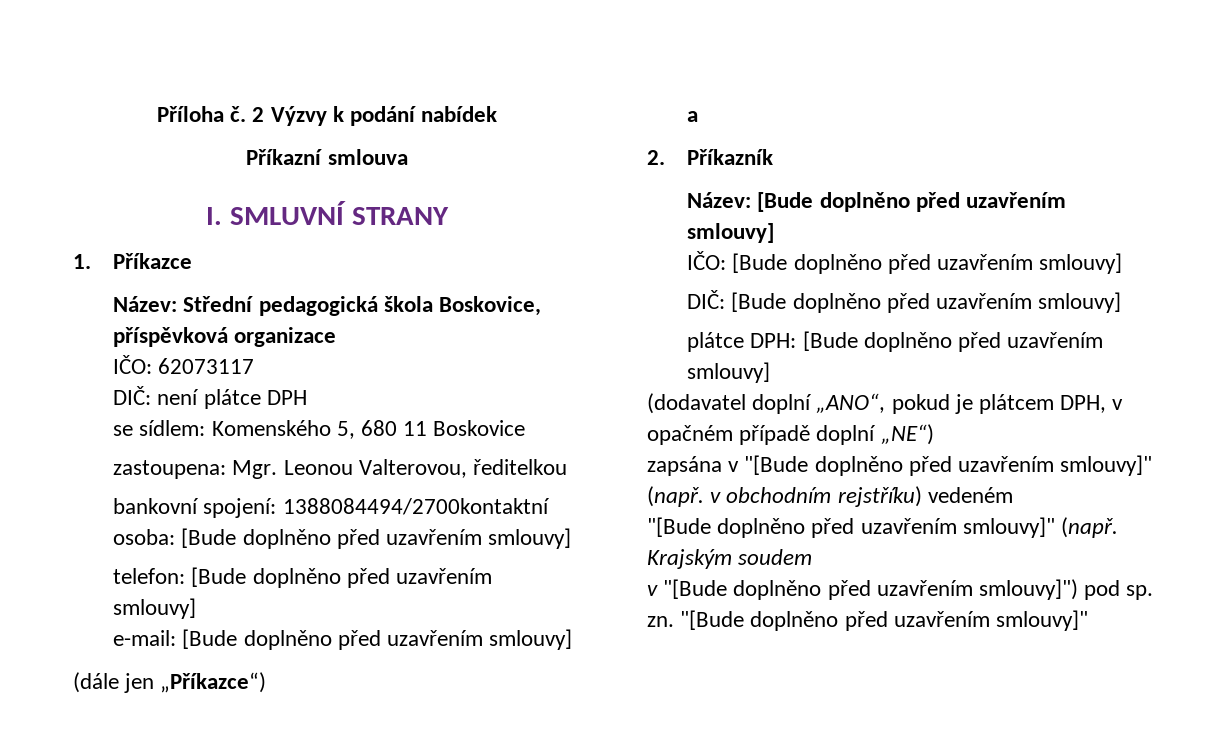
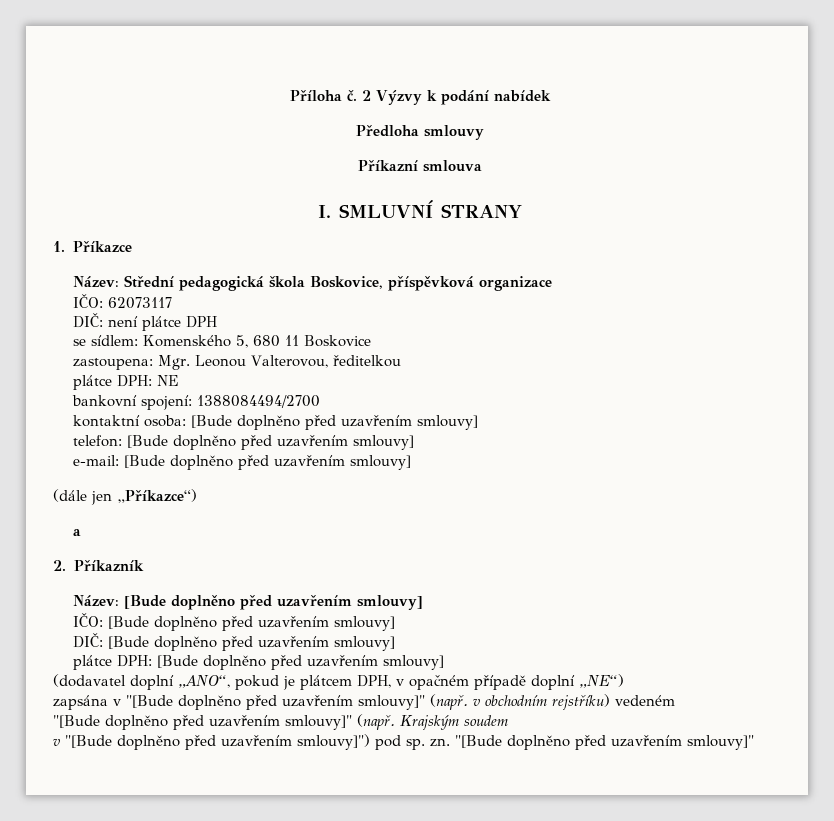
(498, 114) none -> [356,125,484,140] // Předloha smlouvy
(568, 467) none -> [72,375,178,390] // plátce DPH: NE
[282,498,550,515] 1388084494/2700kontaktní -> [196,395,320,408] [72,415,140,427] 1388084494/2700 // kontaktní

